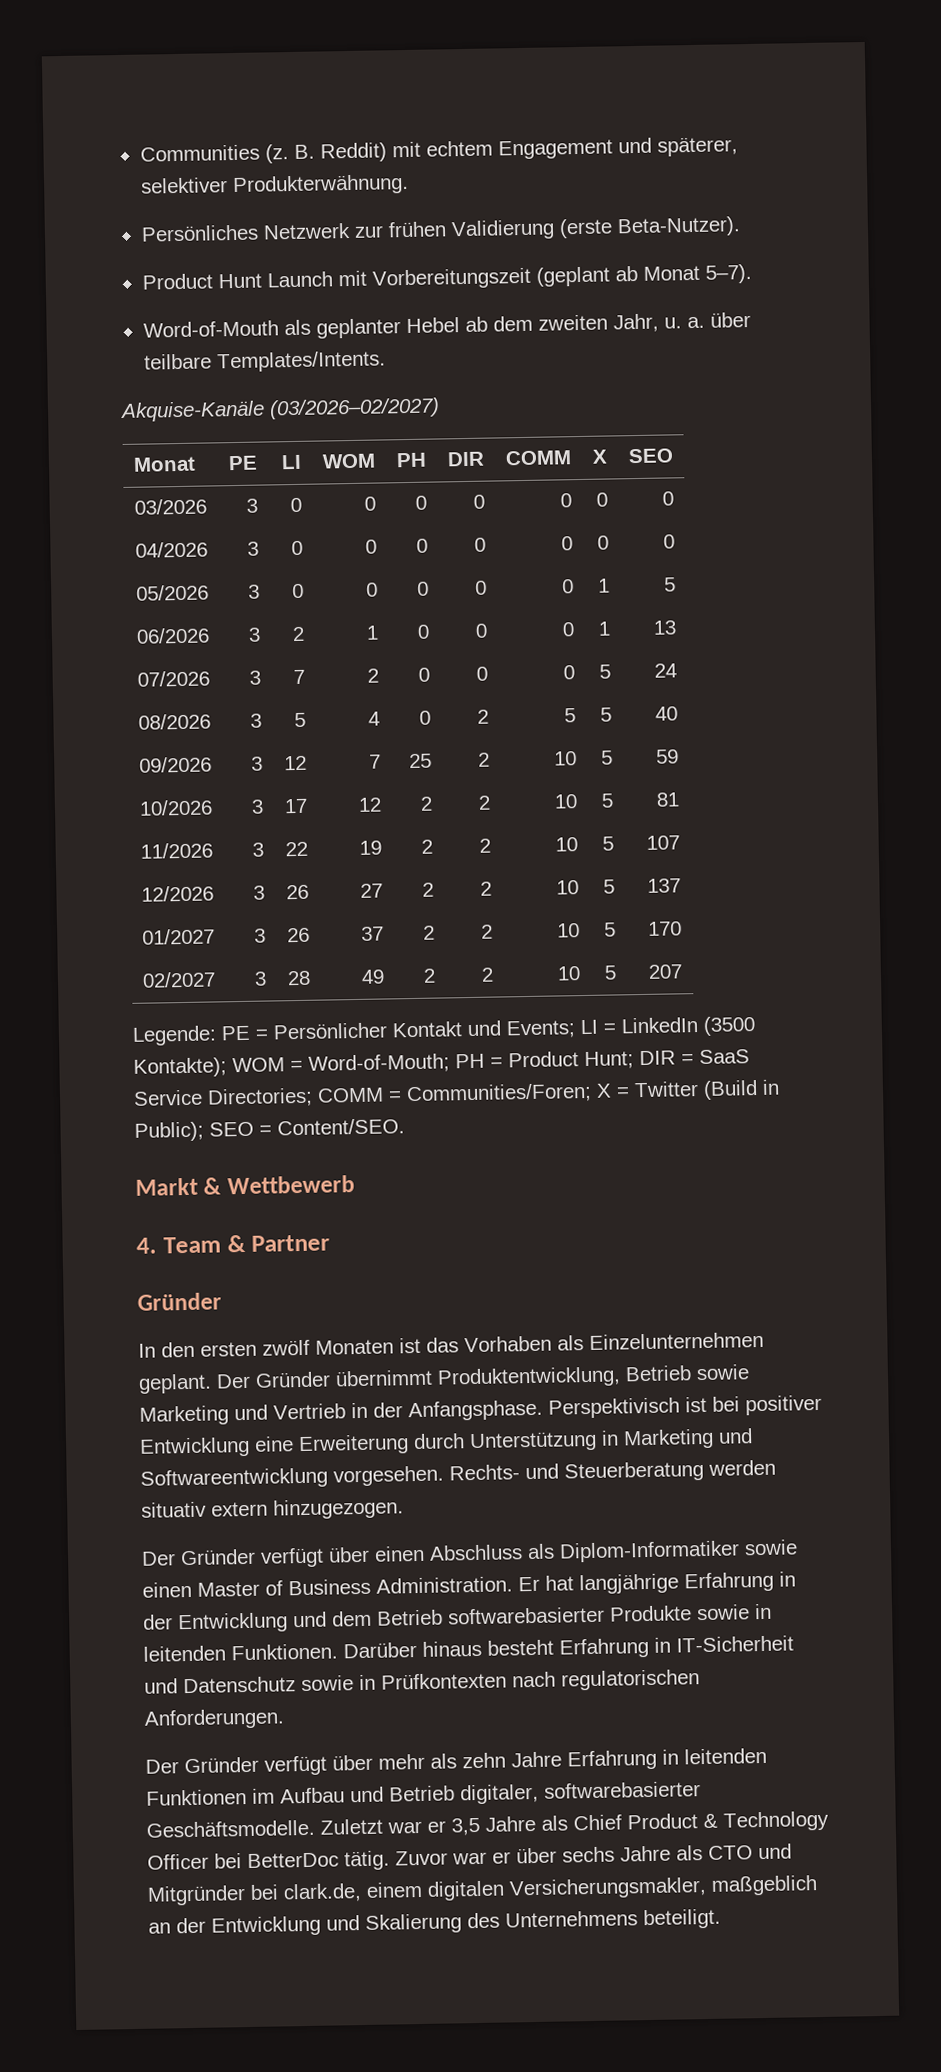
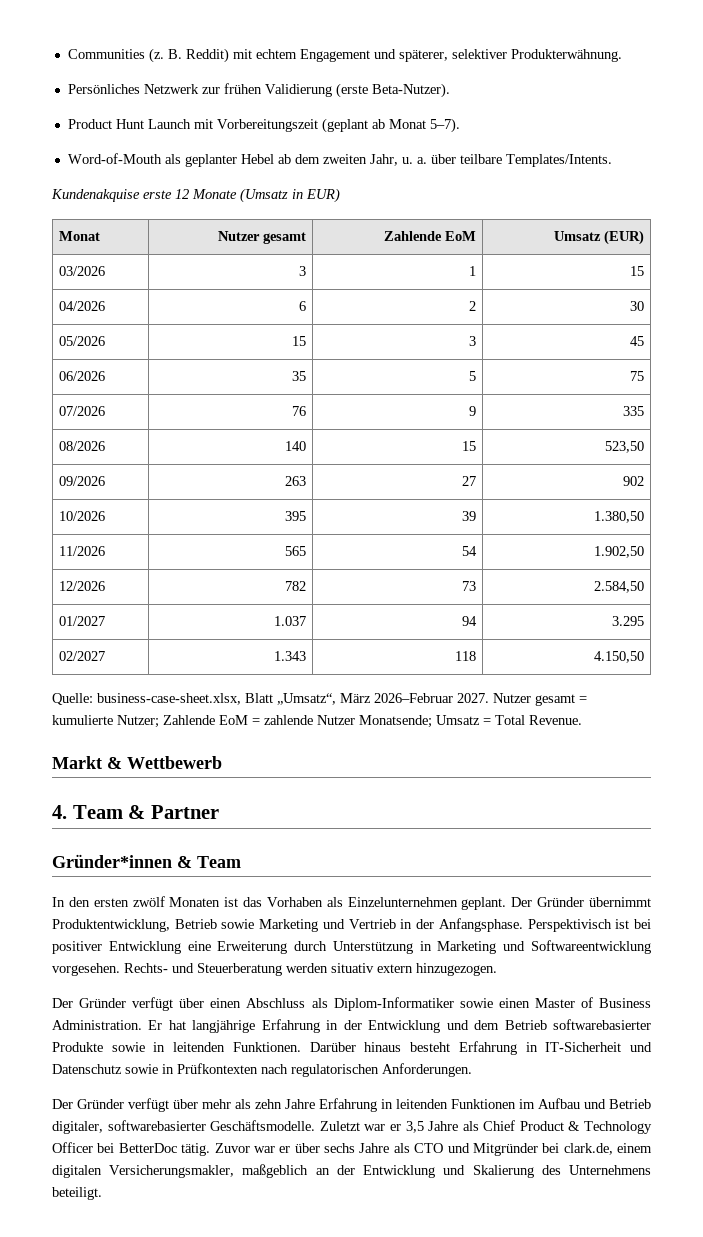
[119,397,440,423] [132,456,196,472] [228,455,259,471] [281,454,303,470] [322,453,377,469] [396,452,428,468] [447,451,486,467] [505,450,573,466] [592,449,609,464] [628,448,675,464] [133,498,207,515] [246,498,259,513] [290,497,303,513] [364,496,377,511] [415,495,428,510] [473,494,486,509] [560,493,573,508] [596,492,609,507] [662,491,675,506] [134,541,208,558] [247,541,260,556] [291,540,304,556] [365,539,378,554] [416,538,429,553] [474,537,487,552] [561,536,574,551] [597,535,610,550] [663,534,676,549] Akquise-Kanäle (03/2026–02/2027) // Monat | PE | LI | WOM | PH | DIR | COMM | X | SEO // 03/2026 | 3 | 0 | 0 | 0 | 0 | 0 | 0 | 0 // 04/2026 | 3 | 0 | 0 | 0 | 0 | 0 | 0 | 0 -> [51,188,340,203] [58,231,100,241] [218,231,307,244] [384,231,477,241] [554,230,645,245] [58,266,105,276] [299,266,307,276] [469,266,477,276] [630,266,645,276] [58,301,105,311] [299,301,307,311] [469,301,477,311] [630,301,645,311] Kundenakquise erste 12 Monate (Umsatz in EUR) // Monat | Nutzer gesamt | Zahlende EoM | Umsatz (EUR) // 03/2026 | 3 | 1 | 15 // 04/2026 | 6 | 2 | 30
[248,584,261,599] [292,583,305,599] [366,582,379,597] [417,581,430,596] [475,580,488,595] [562,579,575,594] [598,578,611,593] [664,577,677,592] [135,627,210,644] [248,627,262,642] [292,626,306,642] [366,625,380,640] [417,624,431,639] [475,623,489,638] [562,622,576,637] [598,621,612,636] [653,620,678,635] [136,670,210,687] [249,670,262,685] [293,669,306,685] [367,668,380,683] [418,667,431,682] [476,666,489,681] [563,665,576,680] [599,664,612,679] [654,663,678,678] [137,713,211,730] [250,713,263,728] [294,712,307,728] [368,711,381,726] [419,710,432,725] [477,709,490,724] [564,708,577,723] [600,707,613,722] [655,706,679,721] [138,756,212,773] [251,756,264,771] [284,755,308,771] [369,754,382,769] [409,753,433,769] [478,752,491,767] [554,751,578,766] [601,750,614,765] [656,749,680,764] [138,799,213,816] [251,799,265,814] [284,798,309,814] [358,797,383,812] [420,796,434,811] [478,795,492,810] [554,794,579,809] [601,793,615,808] [656,792,681,807] [139,842,213,859] [252,842,265,857] [285,841,309,857] [359,840,383,855] [421,839,434,854] [479,838,492,853] [555,837,579,852] [602,836,615,851] [646,835,681,850] [140,885,214,902] [253,885,266,900] [286,884,310,900] [360,883,384,898] [422,882,435,897] [480,881,493,896] [556,880,580,895] [603,879,616,894] [647,878,682,893] [141,928,215,945] [254,928,267,943] [287,927,311,943] [361,926,385,941] [423,925,436,940] [481,924,494,939] [557,923,581,938] [604,922,617,937] [648,921,683,936] [141,971,216,988] [254,971,268,986] [287,970,312,986] [361,969,386,984] [423,968,437,983] [481,967,495,982] [557,966,582,981] [604,965,618,980] [648,964,684,979] [132,1016,756,1046] [133,1049,750,1078] [133,1079,780,1108] [134,1118,405,1142] | 3 | 0 | 0 | 0 | 0 | 0 | 1 | 5 // 06/2026 | 3 | 2 | 1 | 0 | 0 | 0 | 1 | 13 // 07/2026 | 3 | 7 | 2 | 0 | 0 | 0 | 5 | 24 // 08/2026 | 3 | 5 | 4 | 0 | 2 | 5 | 5 | 40 // 09/2026 | 3 | 12 | 7 | 25 | 2 | 10 | 5 | 59 // 10/2026 | 3 | 17 | 12 | 2 | 2 | 10 | 5 | 81 // 11/2026 | 3 | 22 | 19 | 2 | 2 | 10 | 5 | 107 // 12/2026 | 3 | 26 | 27 | 2 | 2 | 10 | 5 | 137 // 01/2027 | 3 | 26 | 37 | 2 | 2 | 10 | 5 | 170 // 02/2027 | 3 | 28 | 49 | 2 | 2 | 10 | 5 | 207 // Legende: PE = Persönlicher Kontakt und Events; LI = LinkedIn (3500 Kontakte); WOM = Word-of-Mouth; PH = Product Hunt; DIR = SaaS Service Directories; COMM = Communities/Foren; X = Twitter (Build in Public); SEO = Content/SEO. -> [292,336,307,346] [469,336,477,346] [630,336,645,346] [58,371,105,381] [292,371,307,381] [469,371,477,381] [630,371,645,381] [58,406,105,416] [292,406,307,416] [469,406,477,416] [623,406,645,416] [58,441,105,451] [285,441,307,451] [462,441,477,451] [605,441,645,453] [58,476,105,486] [285,476,307,486] [462,476,477,486] [623,476,645,486] [58,511,105,521] [285,511,307,521] [462,511,477,521] [594,511,645,523] [58,546,105,556] [285,546,307,556] [462,546,478,556] [594,546,645,558] [58,581,105,591] [285,581,307,591] [462,581,477,591] [594,581,645,593] [58,616,105,626] [274,616,307,626] [462,616,478,626] [612,616,645,626] [58,651,105,661] [274,651,307,661] [455,651,477,661] [594,651,645,663] [52,693,587,706] [52,715,582,728] | 15 | 3 | 45 // 06/2026 | 35 | 5 | 75 // 07/2026 | 76 | 9 | 335 // 08/2026 | 140 | 15 | 523,50 // 09/2026 | 263 | 27 | 902 // 10/2026 | 395 | 39 | 1.380,50 // 11/2026 | 565 | 54 | 1.902,50 // 12/2026 | 782 | 73 | 2.584,50 // 01/2027 | 1.037 | 94 | 3.295 // 02/2027 | 1.343 | 118 | 4.150,50 // Quelle: business-case-sheet.xlsx, Blatt „Umsatz“, März 2026–Februar 2027. Nutzer gesamt = kumulierte Nutzer; Zahlende EoM = zahlende Nutzer Monatsende; Umsatz = Total Revenue.
[137,1292,222,1311] Gründer -> [52,854,241,868] Gründer*innen & Team

